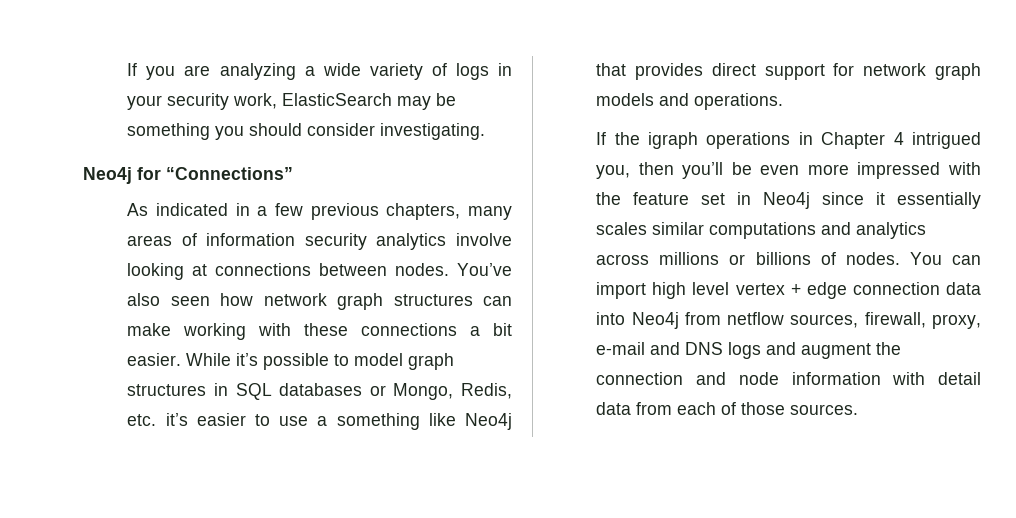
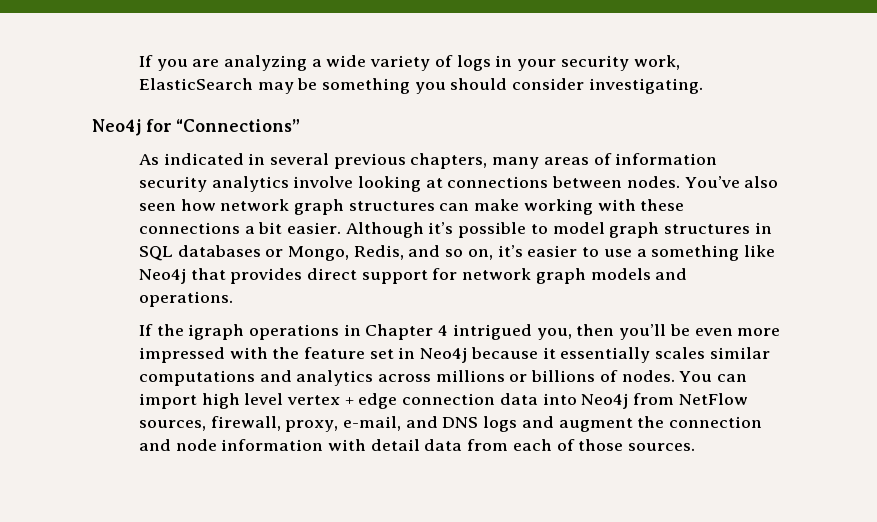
[257,203,303,216] a few -> [269,153,329,165] several
[186,353,232,366] While -> [345,222,424,238] Although
[127,414,157,426] etc. -> [408,245,493,260] and so on,
[822,192,865,205] since -> [470,347,538,359] because
[727,312,785,325] netflow -> [678,393,748,405] NetFlow
[596,342,646,355] e-mail -> [342,416,401,431] e-mail,

